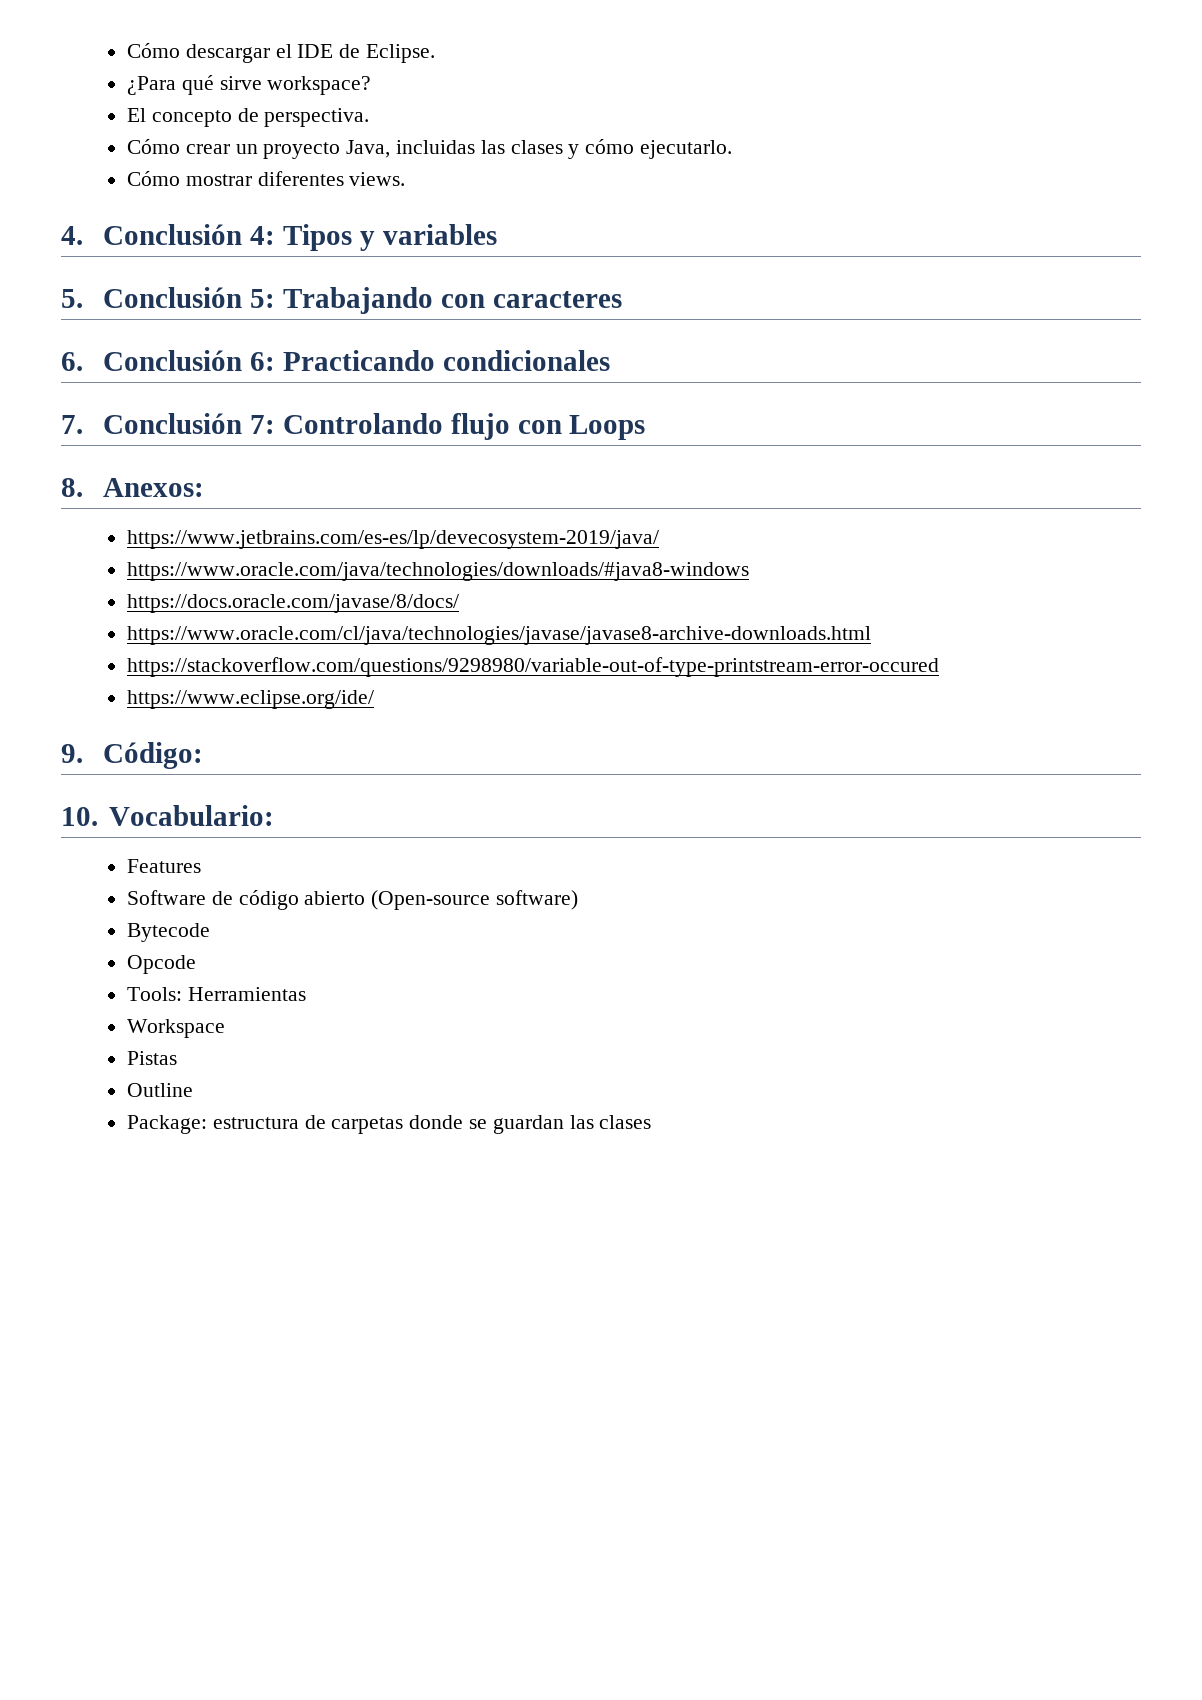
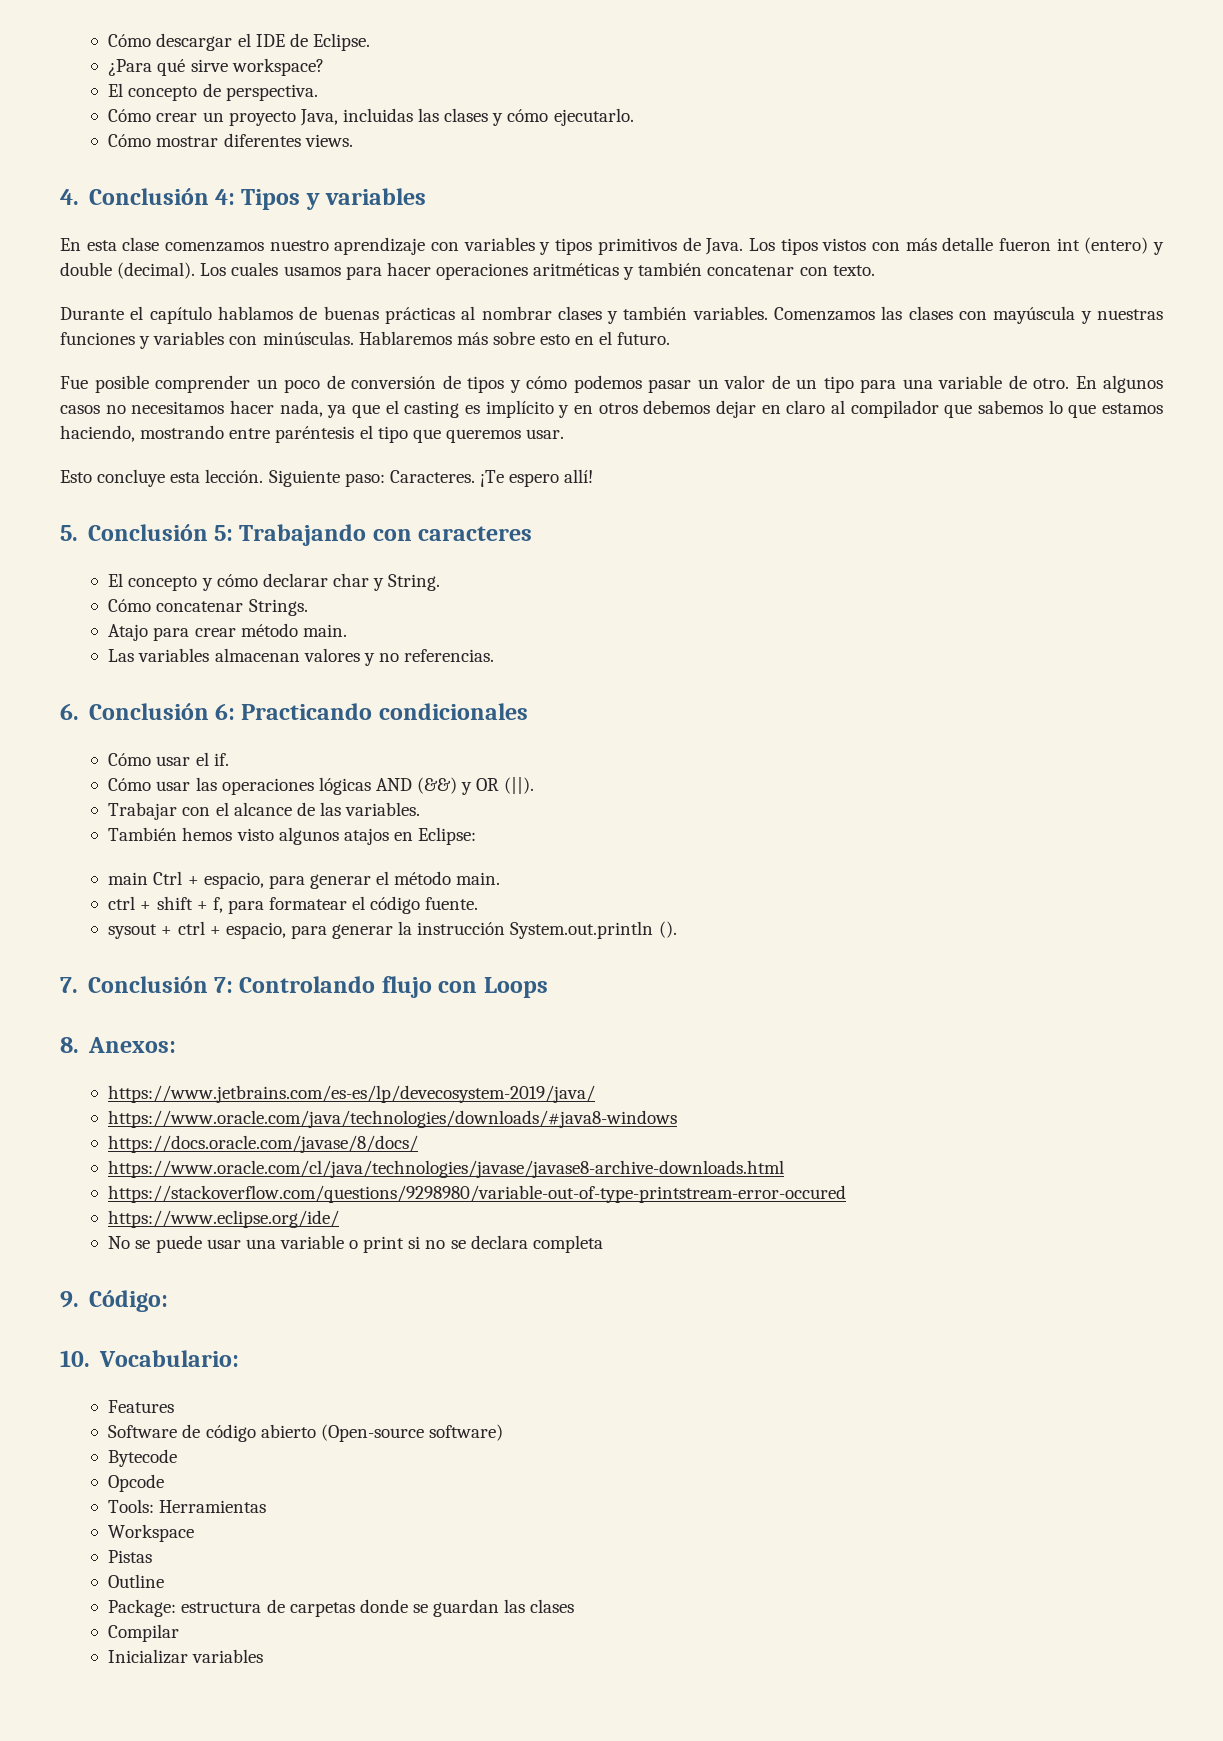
(497, 234) none -> [60,237,1165,255] [60,262,875,280] [60,306,1163,324] [60,331,671,349] [60,375,1163,393] [60,400,1163,418] [60,425,565,443] [60,469,594,487] // En esta clase comenzamos nuestro aprendizaje con variables y tipos primitivos de Java. Los tipos vistos con más detalle fueron int (entero) y double (decimal). Los cuales usamos para hacer operaciones aritméticas y también concatenar con texto. // Durante el capítulo hablamos de buenas prácticas al nombrar clases y también variables. Comenzamos las clases con mayúscula y nuestras funciones y variables con minúsculas. Hablaremos más sobre esto en el futuro. // Fue posible comprender un poco de conversión de tipos y cómo podemos pasar un valor de un tipo para una variable de otro. En algunos casos no necesitamos hacer nada, ya que el casting es implícito y en otros debemos dejar en claro al compilador que sabemos lo que estamos haciendo, mostrando entre paréntesis el tipo que queremos usar. // Esto concluye esta lección. Siguiente paso: Caracteres. ¡Te espero allí!
(622, 299) none -> [108,573,441,591] [108,599,308,616] [108,623,347,641] [108,648,495,666] // El concepto y cómo declarar char y String. // Cómo concatenar Strings. // Atajo para crear método main. // Las variables almacenan valores y no referencias.
(610, 360) none -> [108,752,229,766] [108,777,535,795] [108,802,421,820] [108,827,477,845] [108,871,501,889] [108,896,479,914] [108,921,677,939] // Cómo usar el if. // Cómo usar las operaciones lógicas AND (&&) y OR (||). // Trabajar con el alcance de las variables. // También hemos visto algunos atajos en Eclipse: // main Ctrl + espacio, para generar el método main. // ctrl + shift + f, para formatear el código fuente. // sysout + ctrl + espacio, para generar la instrucción System.out.println ().
(374, 699) none -> [108,1235,603,1253] // No se puede usar una variable o print si no se declara completa
(652, 1122) none -> [108,1624,180,1642] [108,1649,264,1664] // Compilar // Inicializar variables

